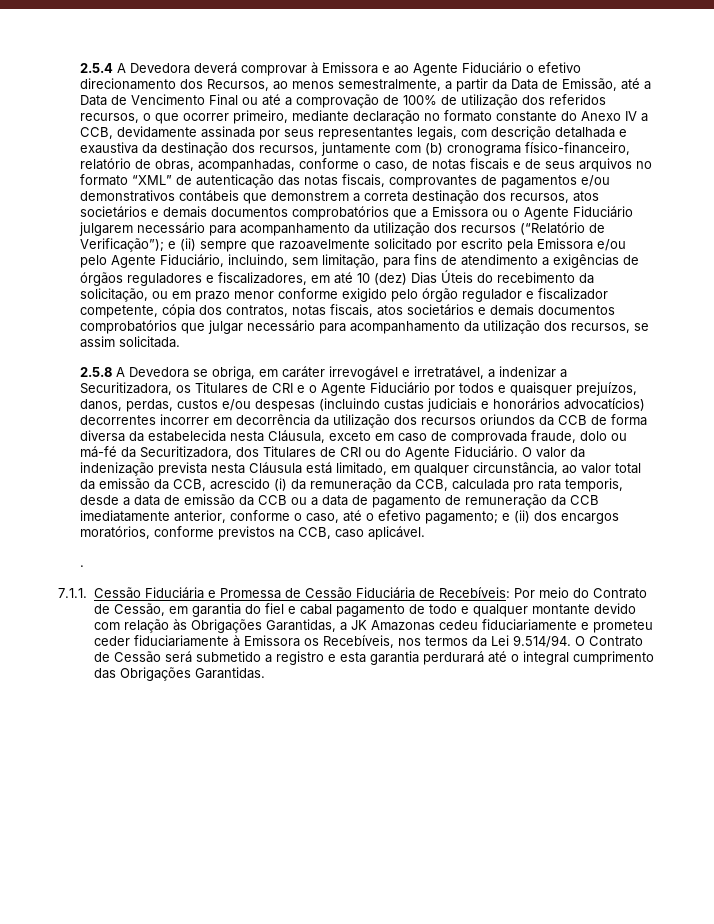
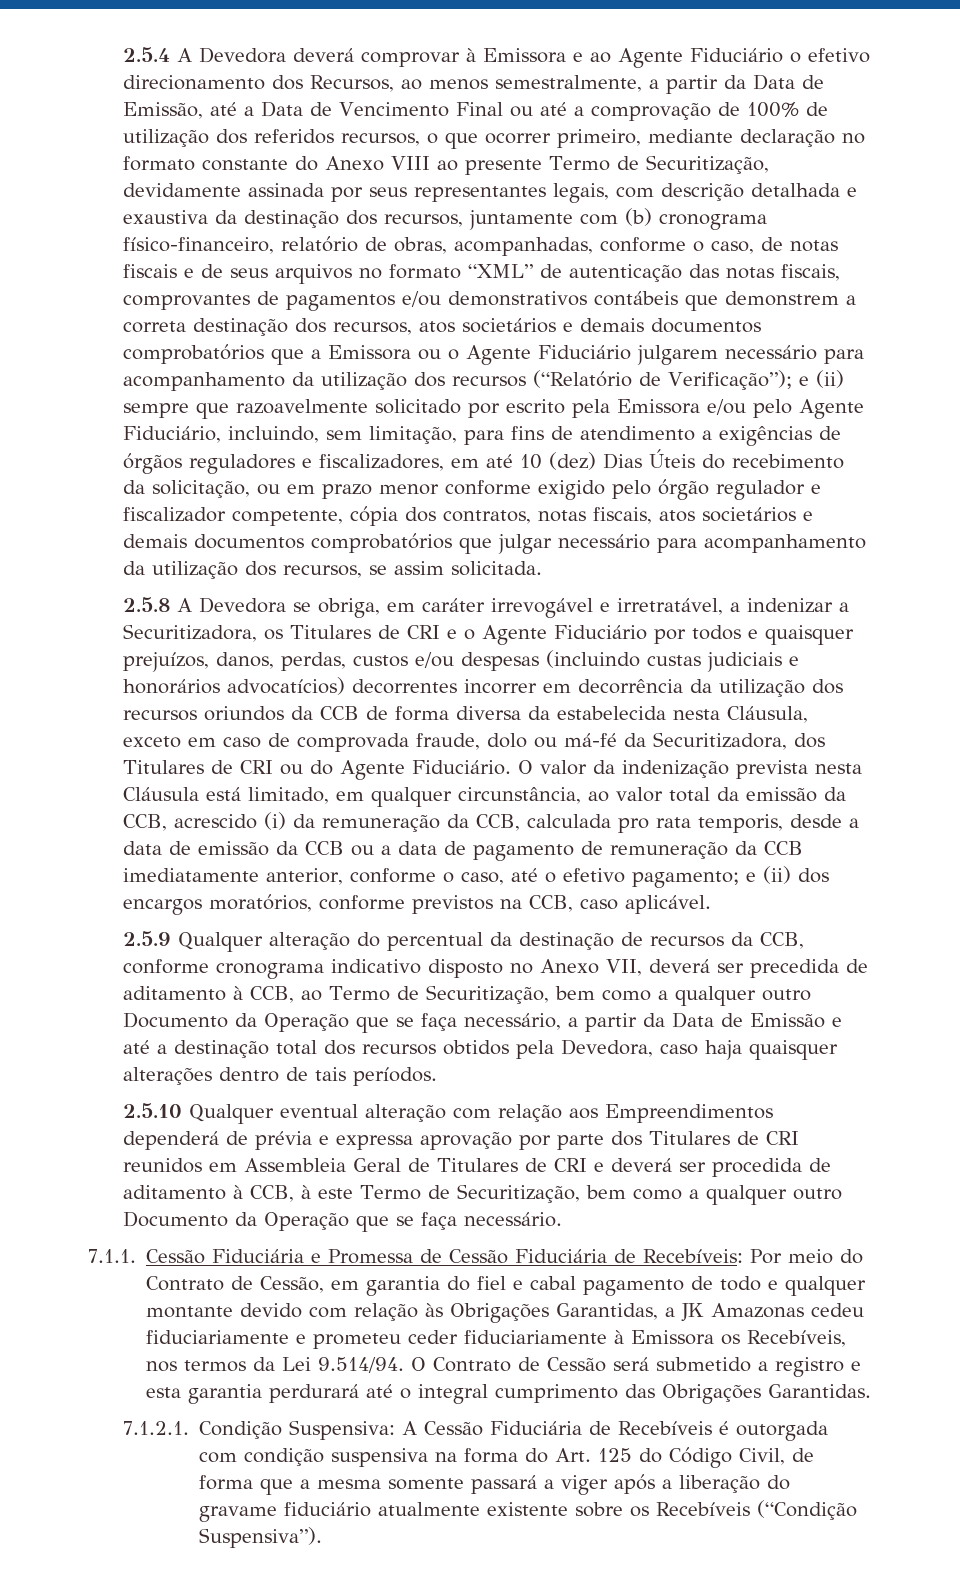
[625,111,649,122] [80,127,114,139] IV a CCB, -> [391,155,770,175] VIII ao presente Termo de Securitização,
[80,565,85,567] . -> [123,931,805,952] [123,959,869,979] [123,985,812,1006] [123,1012,843,1033] [123,1039,839,1060] [123,1067,438,1086] [123,1103,774,1124] [123,1131,800,1150] [123,1158,832,1177] [123,1184,843,1205] [123,1211,563,1232] 2.5.9 Qualquer alteração do percentual da destinação de recursos da CCB, conforme cronograma indicativo disposto no Anexo VII, deverá ser precedida de aditamento à CCB, ao Termo de Securitização, bem como a qualquer outro Documento da Operação que se faça necessário, a partir da Data de Emissão e até a destinação total dos recursos obtidos pela Devedora, caso haja quaisquer alterações dentro de tais períodos. // 2.5.10 Qualquer eventual alteração com relação aos Empreendimentos dependerá de prévia e expressa aprovação por parte dos Titulares de CRI reunidos em Assembleia Geral de Titulares de CRI e deverá ser procedida de aditamento à CCB, à este Termo de Securitização, bem como a qualquer outro Documento da Operação que se faça necessário.
(265, 673) none -> [123,1420,829,1441] [199,1447,815,1468] [199,1474,791,1495] [199,1500,858,1522] [199,1527,323,1548] // 7.1.2.1. Condição Suspensiva: A Cessão Fiduciária de Recebíveis é outorgada com condição suspensiva na forma do Art. 125 do Código Civil, de forma que a mesma somente passará a viger após a liberação do gravame fiduciário atualmente existente sobre os Recebíveis (“Condição Suspensiva”).

